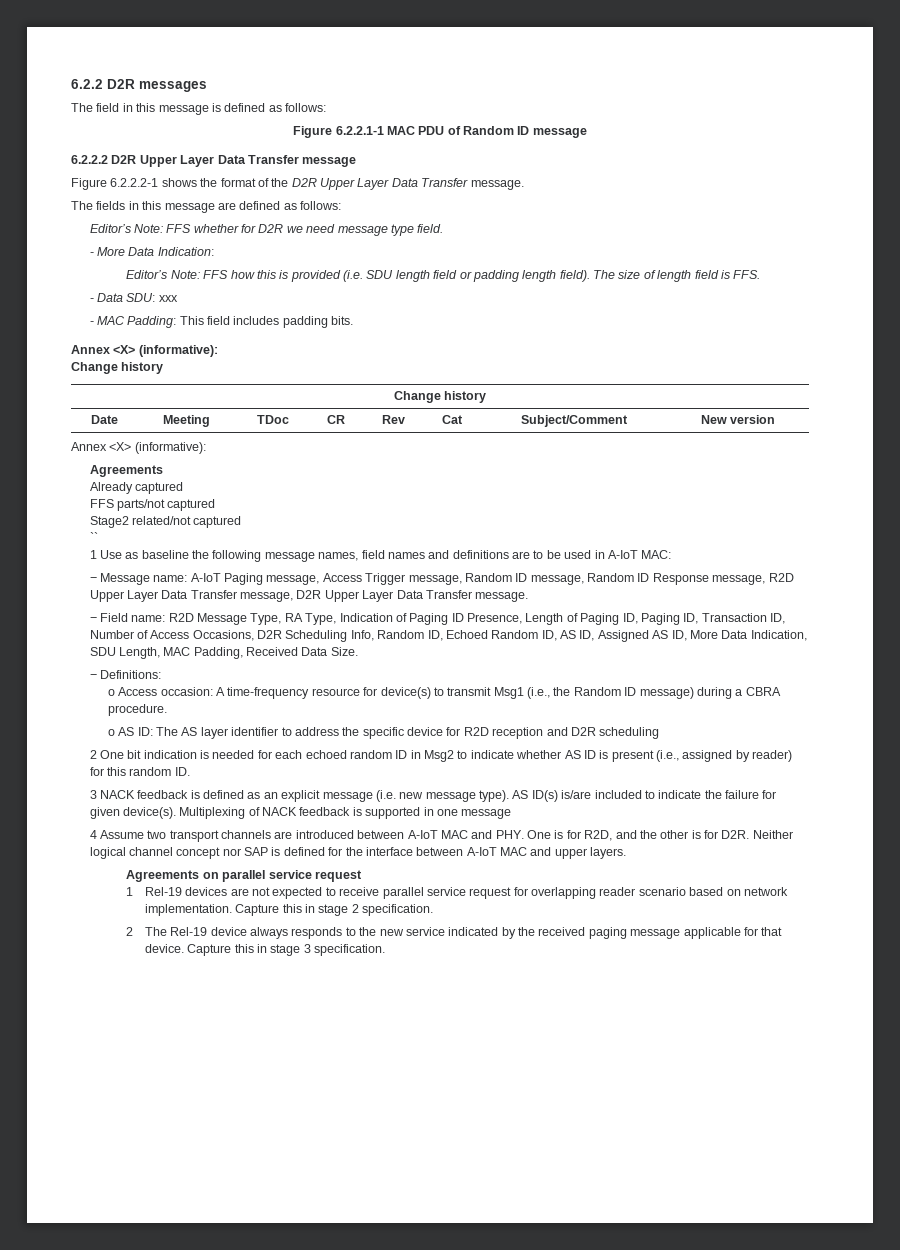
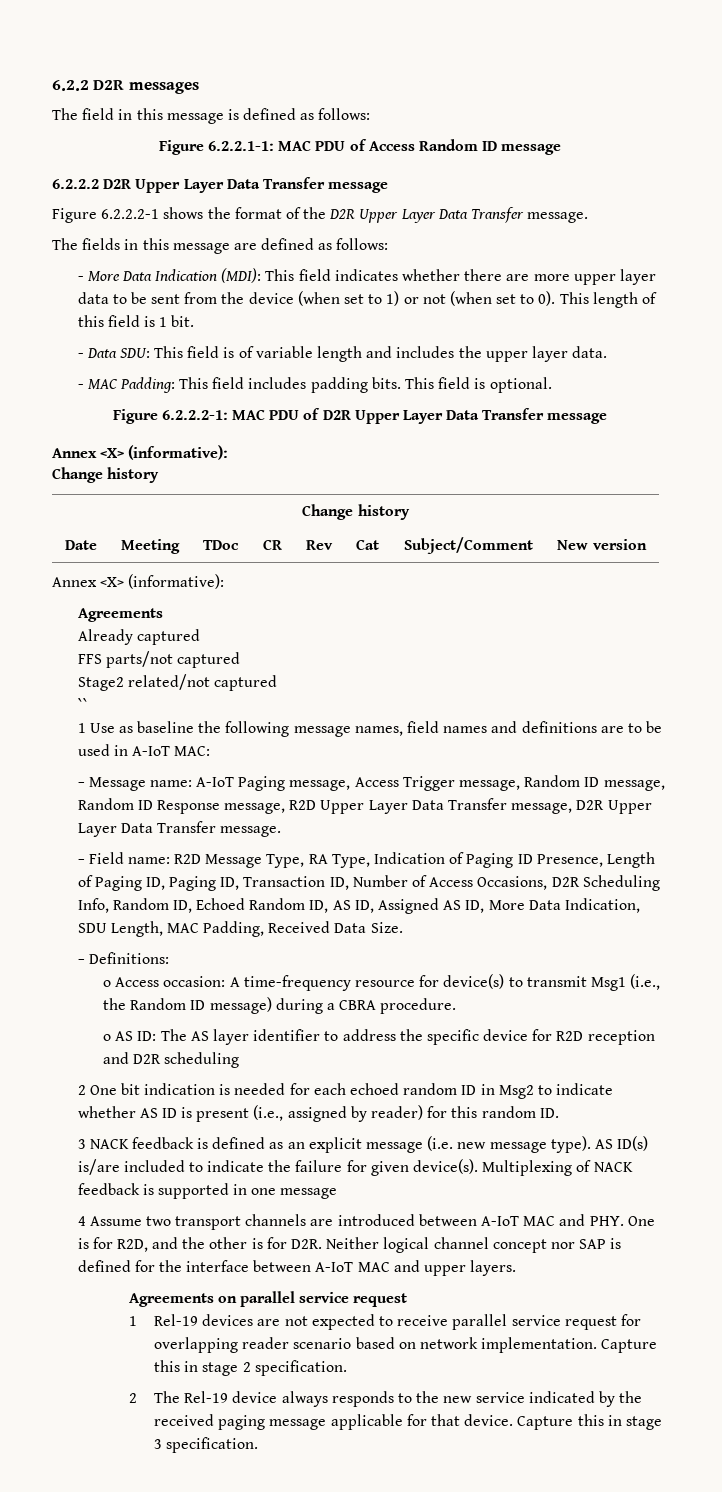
[335,126,461,135] 6.2.2.1-1 MAC PDU of -> [207,139,415,151] 6.2.2.1-1: MAC PDU of Access
[89,224,444,236] [89,247,214,256] [126,270,761,282] [89,293,178,302] Editor’s Note: FFS whether for D2R we need message type field. // - More Data Indication: // Editor’s Note: FFS how this is provided (i.e. SDU length field or padding length field). The size of length field is FFS. // - Data SDU: xxx -> [77,268,656,285] [77,291,658,308] [77,315,195,327] [77,346,608,362] - More Data Indication (MDI): This field indicates whether there are more upper layer data to be sent from the device (when set to 1) or not (when set to 0). This length of this field is 1 bit. // - Data SDU: This field is of variable length and includes the upper layer data.
(354, 320) none -> [404,377,552,393] [112,408,608,424] This field is optional. // Figure 6.2.2.2-1: MAC PDU of D2R Upper Layer Data Transfer message

